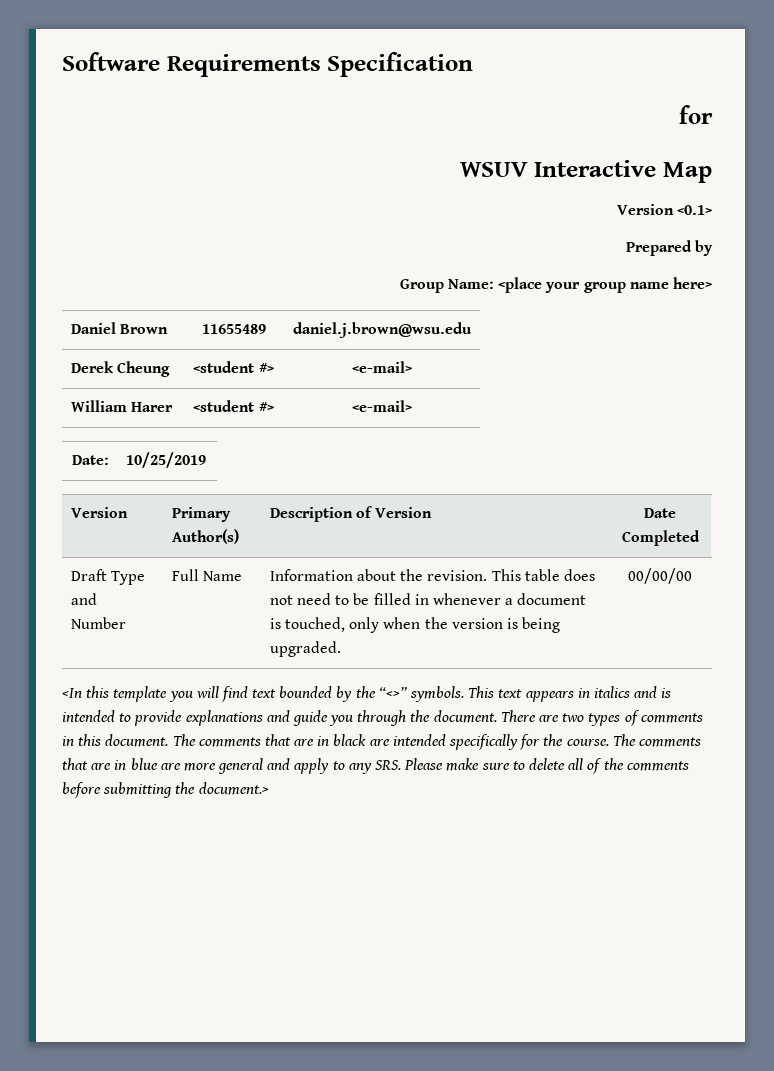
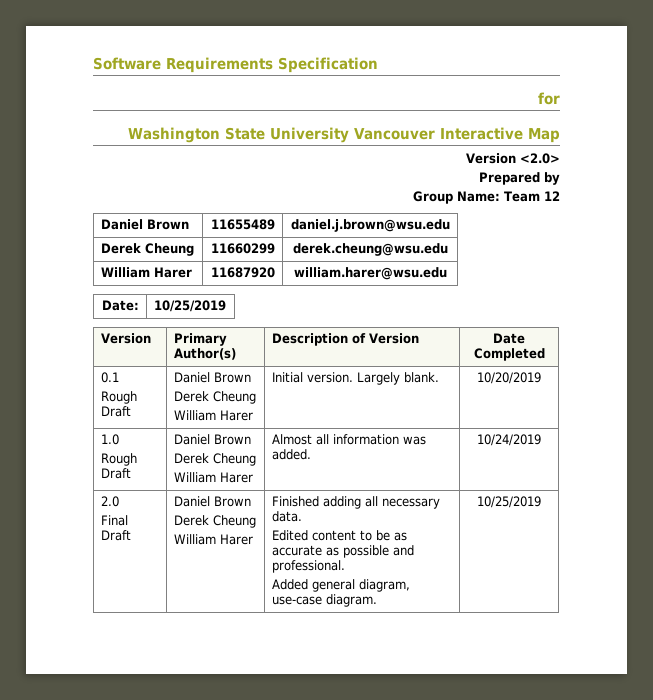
[459,162,528,177] WSUV -> [128,127,435,143] Washington State University Vancouver
[677,205,712,215] <0.1> -> [520,153,560,164] <2.0>
[498,277,712,293] <place your group name here> -> [504,191,560,202] Team 12
[193,361,274,373] [351,361,412,373] [70,400,173,412] [193,400,274,412] [351,400,412,412] <student #> | <e-mail> // William Harer | <student #> | <e-mail> -> [210,243,275,254] [292,243,448,256] [100,267,192,278] [210,267,275,278] [293,267,447,280] 11660299 | derek.cheung@wsu.edu // William Harer | 11687920 | william.harer@wsu.edu
[70,569,145,585] [70,593,97,605] [70,617,126,629] [171,569,242,581] [269,569,595,581] [269,593,587,605] [269,617,561,633] [269,641,341,657] [628,568,692,584] [62,686,672,702] [62,710,703,726] [62,734,701,750] [62,758,689,774] [62,782,269,798] Draft Type and Number | Full Name | Information about the revision. This table does not need to be filled in whenever a document is touched, only when the version is being upgraded. | 00/00/00 // <In this template you will find text bounded by the “<>” symbols. This text appears in italics and is intended to provide explanations and guide you through the document. There are two types of comments in this document. The comments that are in black are intended specifically for the course. The comments that are in blue are more general and apply to any SRS. Please make sure to delete all of the comments before submitting the document.> -> [100,372,119,383] [100,391,137,404] [100,406,131,417] [173,372,251,383] [173,391,256,404] [173,410,253,421] [271,372,439,385] [477,372,541,384] [100,434,119,445] [100,453,137,466] [100,468,131,479] [173,434,251,445] [173,453,256,466] [173,472,253,483] [271,434,426,445] [271,449,311,460] [477,434,541,446] [100,496,119,507] [100,515,128,526] [100,530,131,541] [173,496,251,507] [173,515,256,528] [173,534,253,545] [271,496,440,509] [271,511,302,522] [271,530,407,541] [271,545,414,558] [271,560,345,573] [271,579,410,592] [271,594,377,607] [477,496,541,508] 0.1 // Rough Draft | Daniel Brown // Derek Cheung // William Harer | Initial version. Largely blank. | 10/20/2019 // 1.0 // Rough Draft | Daniel Brown // Derek Cheung // William Harer | Almost all information was added. | 10/24/2019 // 2.0 // Final Draft | Daniel Brown // Derek Cheung // William Harer | Finished adding all necessary data. // Edited content to be as accurate as possible and professional. // Added general diagram, use-case diagram. | 10/25/2019

